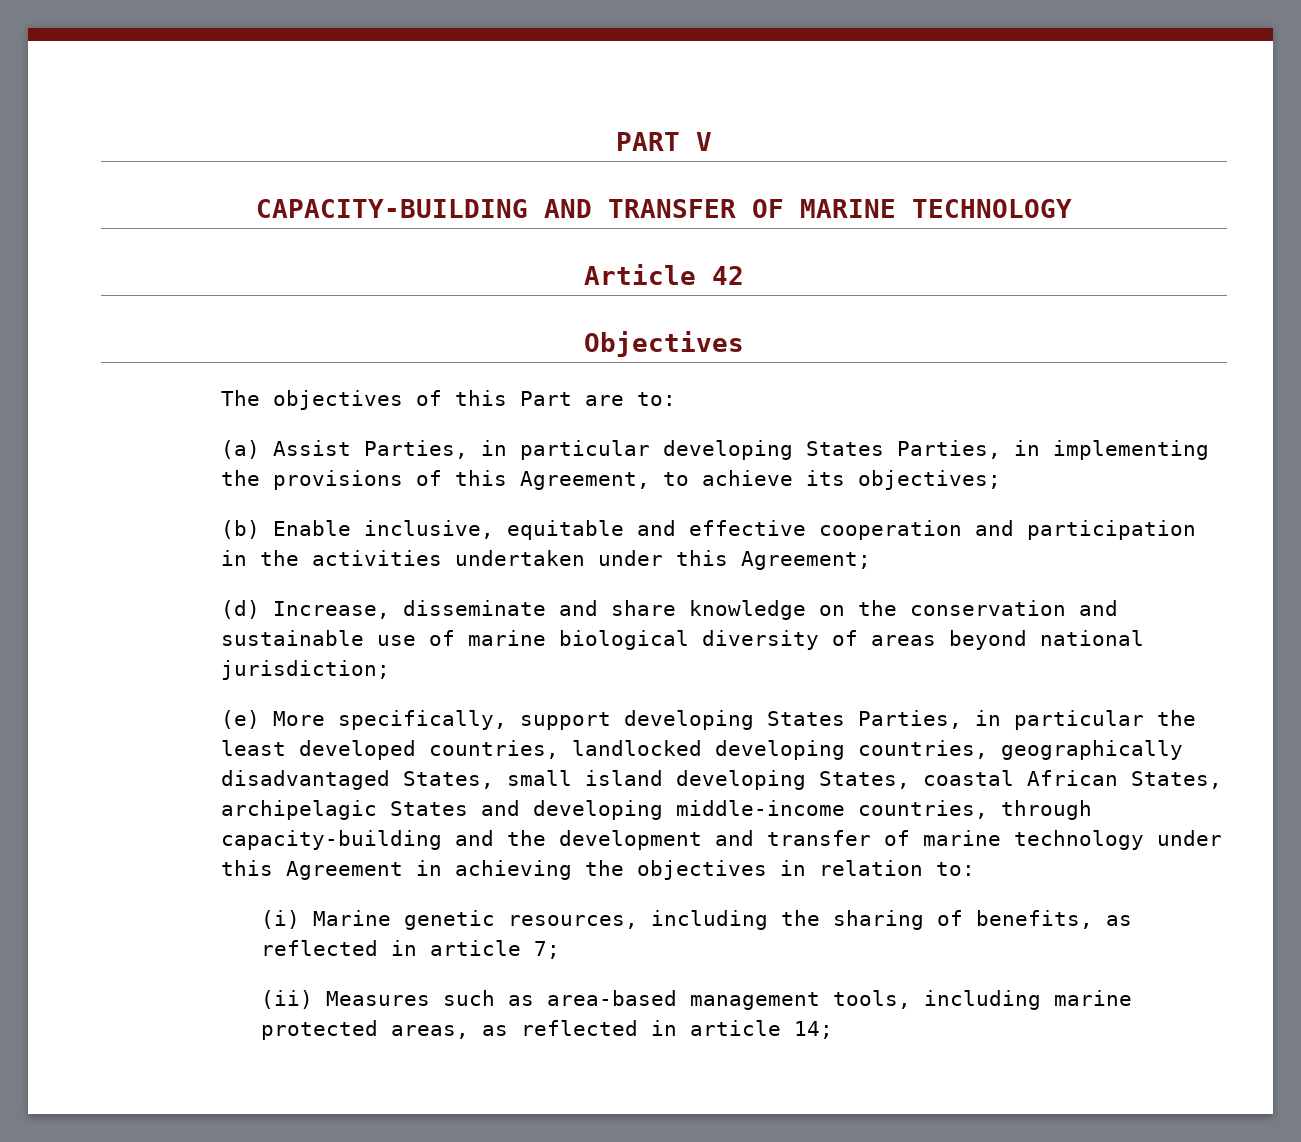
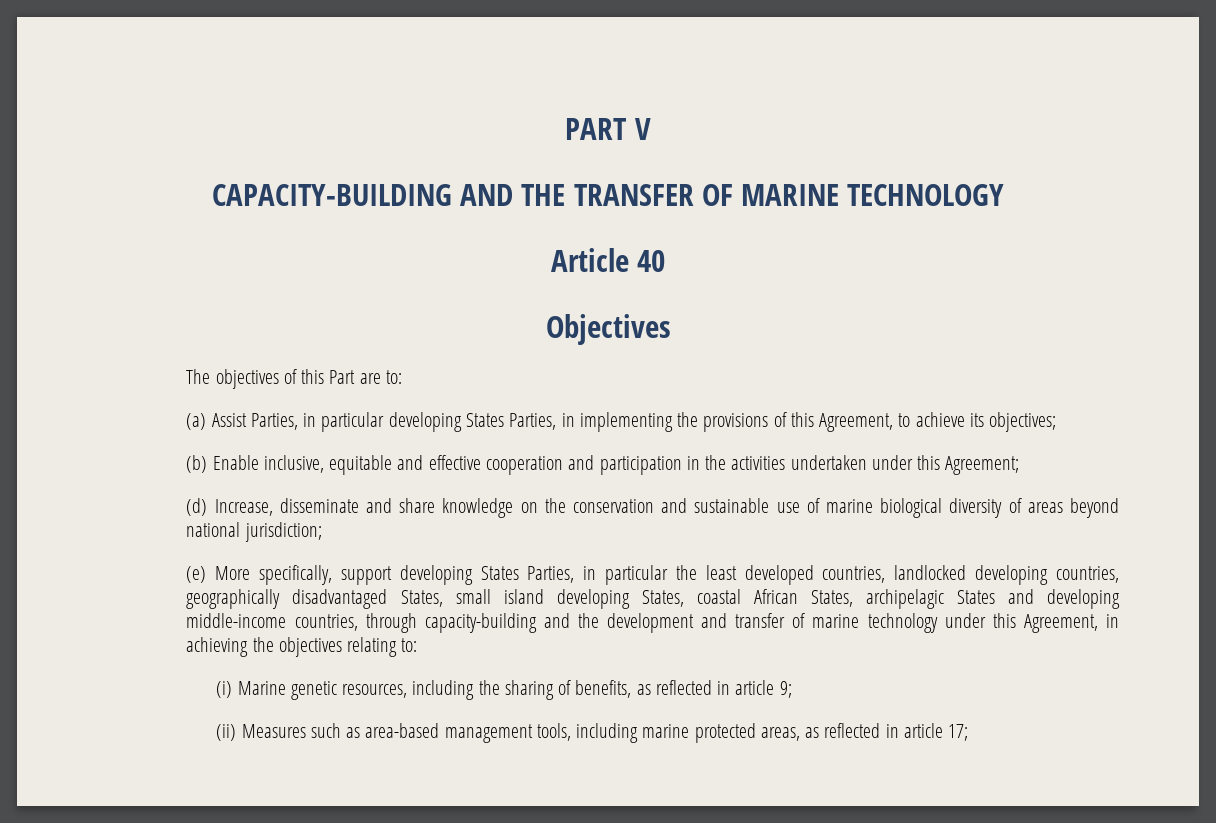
(592, 208) none -> [521,184,566,206] THE
[712,266,744,285] 42 -> [637,250,666,272] 40
[286,861,404,880] Agreement -> [1023,614,1098,633] Agreement,
[780,860,924,876] in relation -> [347,637,398,657] relating
[534,941,561,959] 7; -> [779,681,792,698] 9;
[794,1021,834,1039] 14; -> [948,724,969,741] 17;

